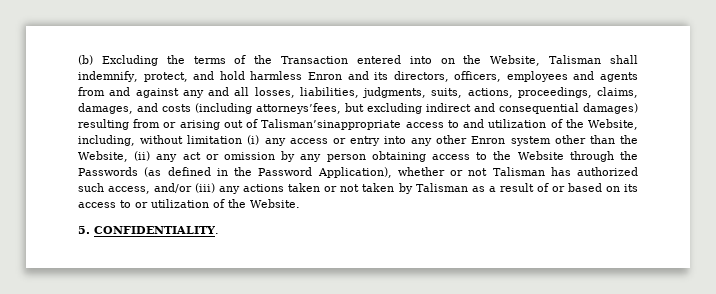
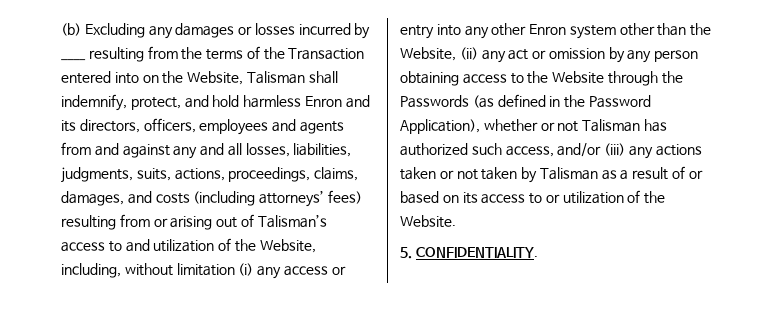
(158, 60) none -> [148,23,371,39] [61,46,178,62] any damages or losses incurred by ____ resulting from
[256,103,638,114] attorneys’fees, but excluding indirect and consequential damages) -> [259,190,362,207] attorneys’ fees)
[261,119,402,130] Talisman’sinappropriate -> [257,214,327,228] Talisman’s

